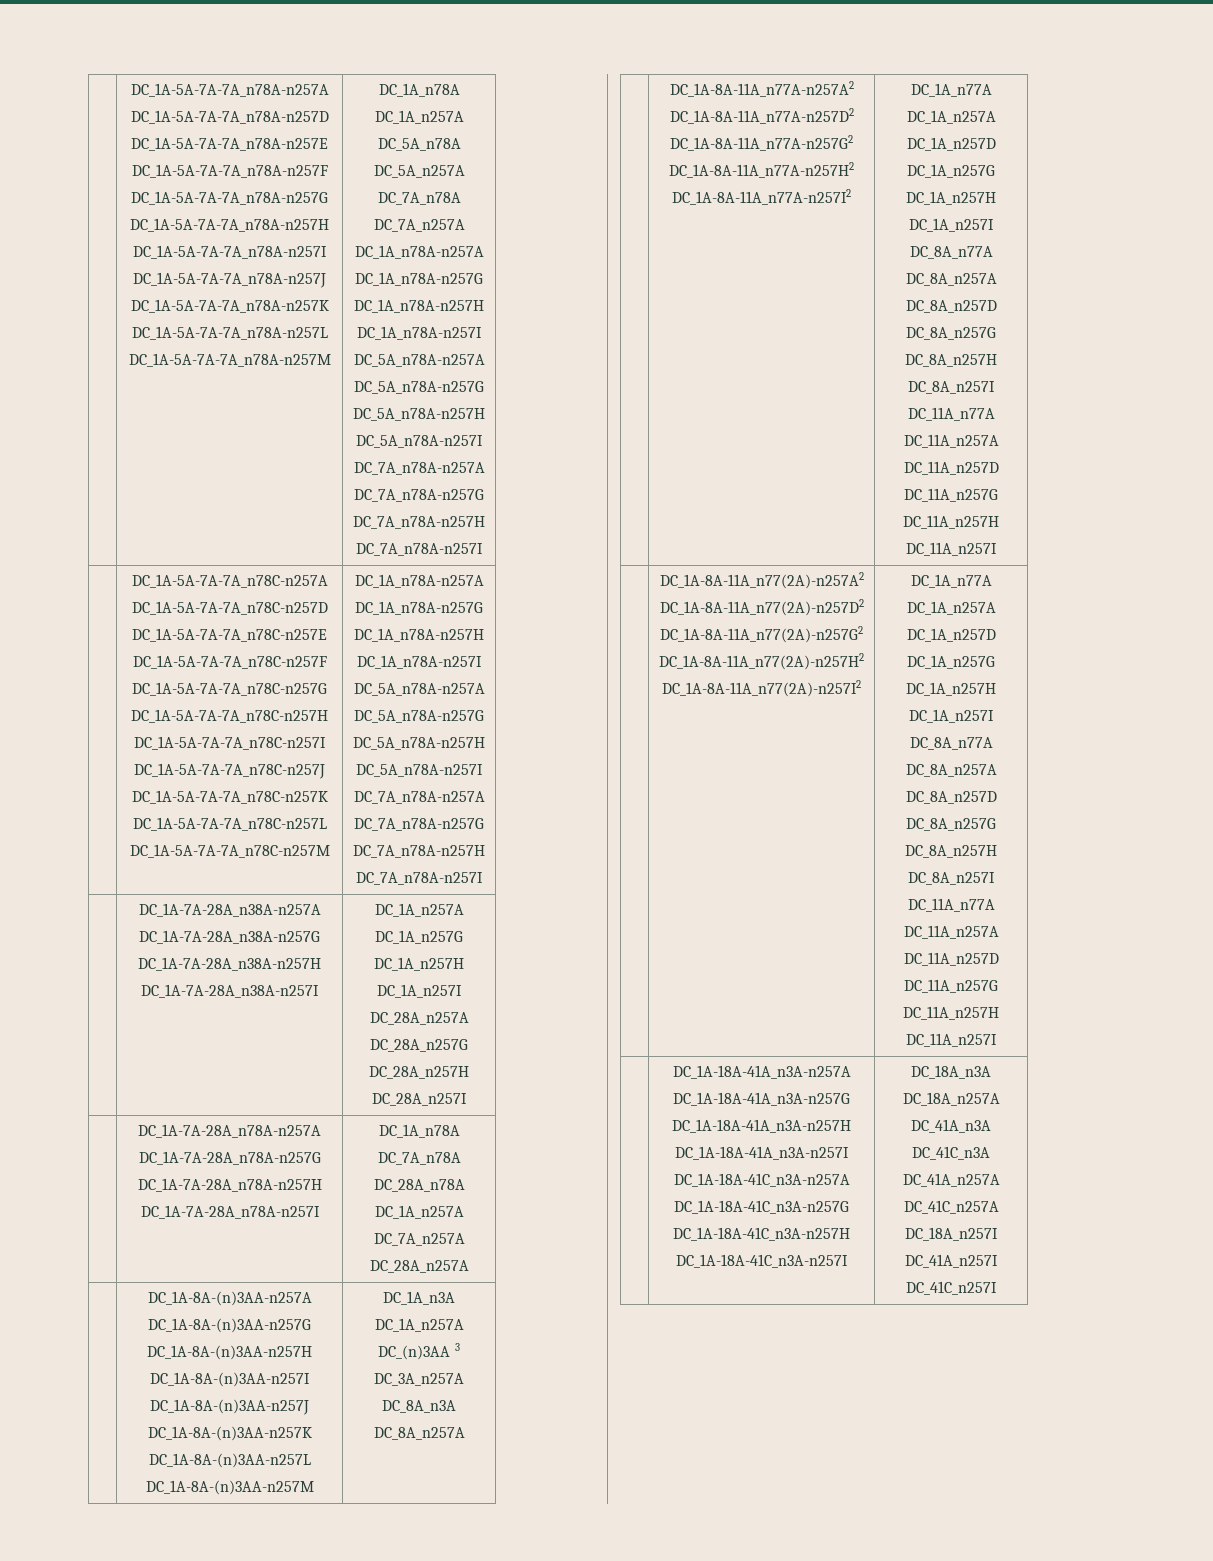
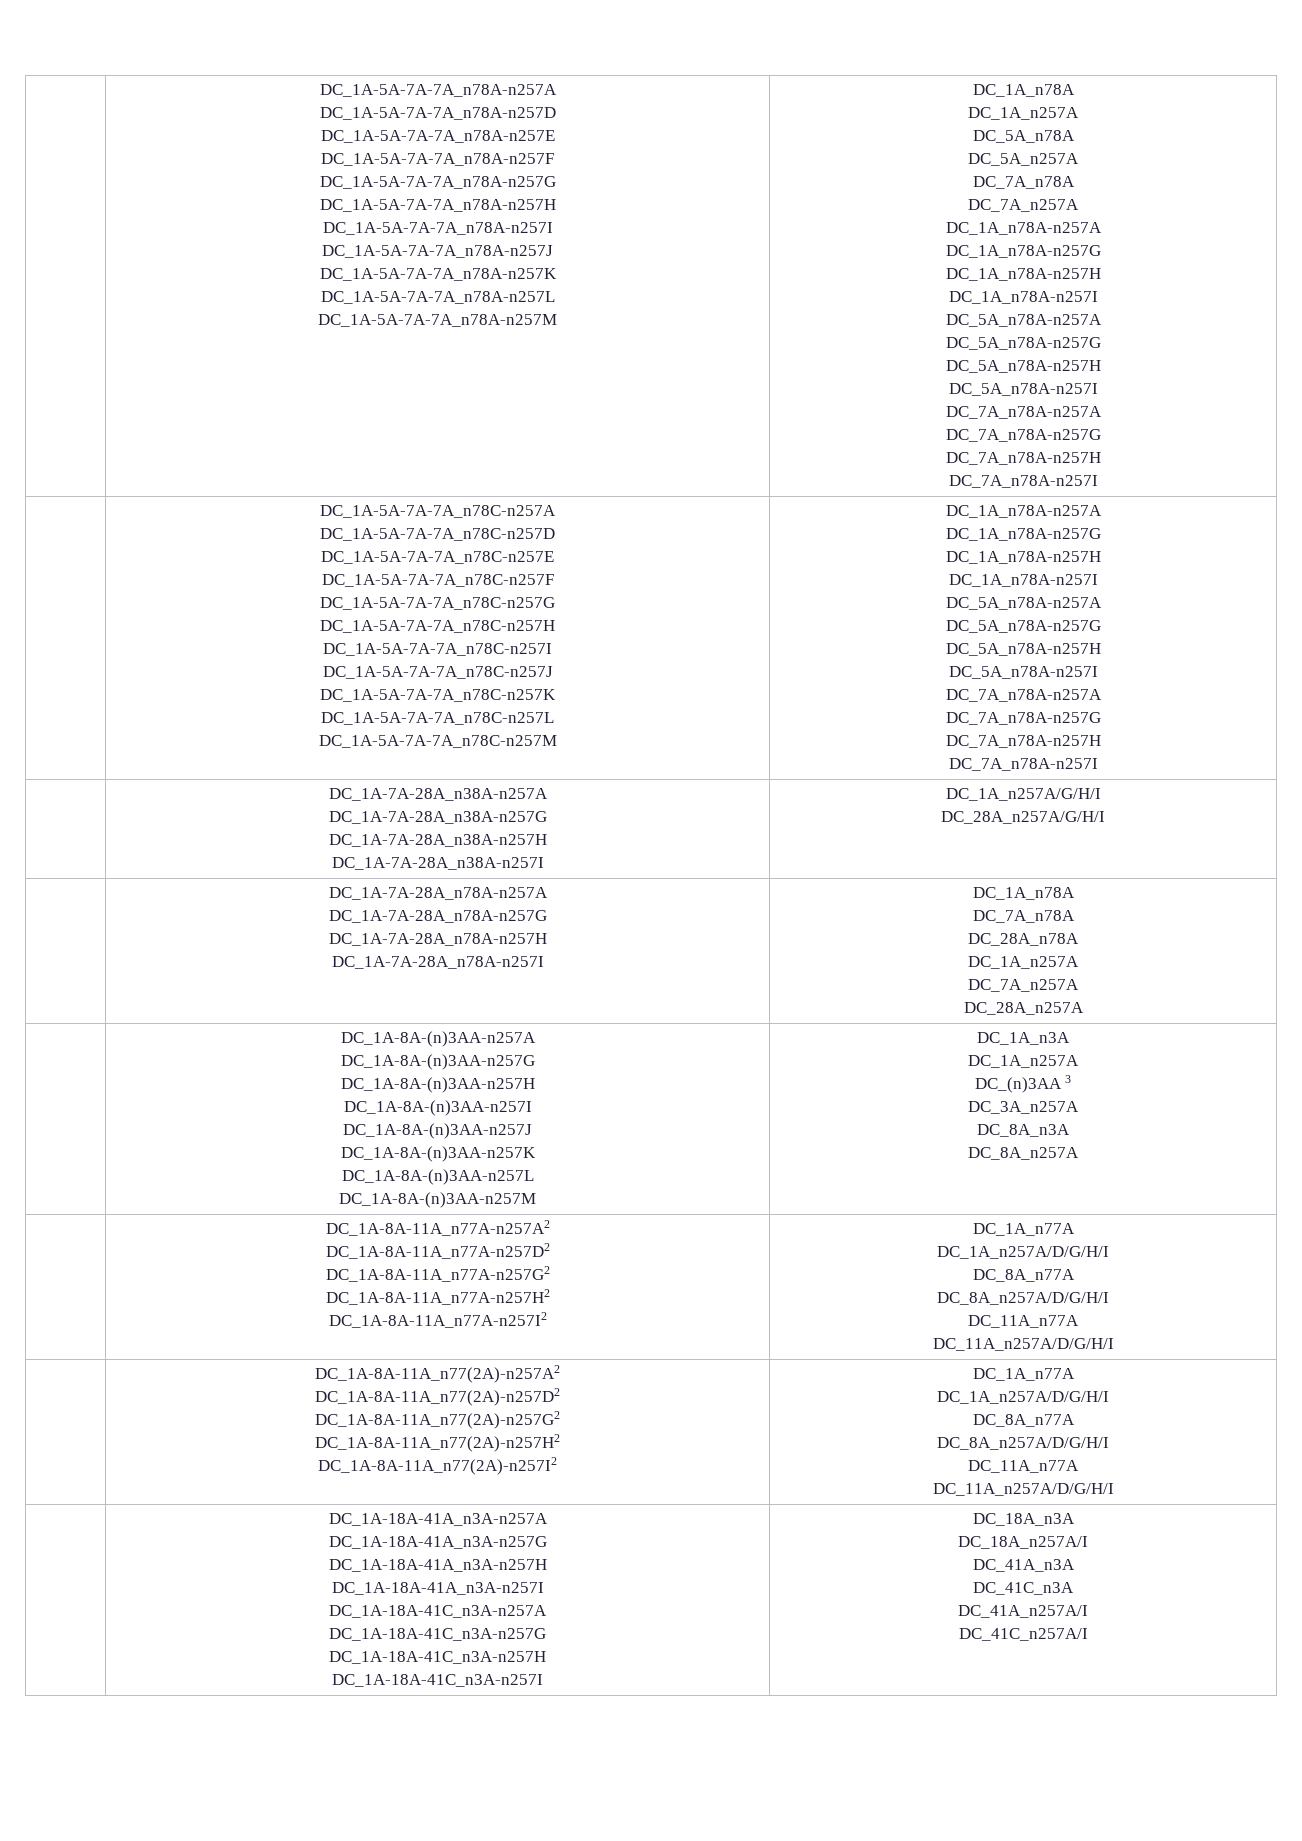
[374,903,464,917] [375,930,463,944] [374,957,464,971] [377,984,462,998] [369,1012,469,1025] [370,1039,468,1052] [369,1066,469,1079] [372,1093,467,1106] DC_1A_n257A // DC_1A_n257G // DC_1A_n257H // DC_1A_n257I // DC_28A_n257A // DC_28A_n257G // DC_28A_n257H // DC_28A_n257I -> [945,788,1101,801] [941,811,1105,824] DC_1A_n257A/G/H/I // DC_28A_n257A/G/H/I
[906,110,996,124] [906,137,996,151] [907,164,995,178] [906,191,996,205] [909,218,994,232] [909,246,993,259] [905,273,997,286] [905,300,997,313] [906,327,996,340] [905,354,997,367] [908,381,995,394] [907,407,995,421] [903,434,999,448] [903,461,999,475] [904,488,998,502] [903,515,999,529] [906,542,997,556] DC_1A_n257A // DC_1A_n257D // DC_1A_n257G // DC_1A_n257H // DC_1A_n257I // DC_8A_n77A // DC_8A_n257A // DC_8A_n257D // DC_8A_n257G // DC_8A_n257H // DC_8A_n257I // DC_11A_n77A // DC_11A_n257A // DC_11A_n257D // DC_11A_n257G // DC_11A_n257H // DC_11A_n257I -> [937,1246,1109,1259] [972,1269,1075,1282] [937,1292,1109,1305] [968,1315,1079,1328] [932,1338,1114,1351] DC_1A_n257A/D/G/H/I // DC_8A_n77A // DC_8A_n257A/D/G/H/I // DC_11A_n77A // DC_11A_n257A/D/G/H/I
[906,601,996,615] [906,628,996,642] [907,655,995,669] [906,682,996,696] [909,709,994,723] [909,737,993,750] [905,764,997,777] [905,791,997,804] [906,818,996,831] [905,845,997,858] [908,872,995,885] [907,898,995,912] [903,925,999,939] [903,952,999,966] [904,979,998,993] [903,1006,999,1020] [906,1033,997,1047] DC_1A_n257A // DC_1A_n257D // DC_1A_n257G // DC_1A_n257H // DC_1A_n257I // DC_8A_n77A // DC_8A_n257A // DC_8A_n257D // DC_8A_n257G // DC_8A_n257H // DC_8A_n257I // DC_11A_n77A // DC_11A_n257A // DC_11A_n257D // DC_11A_n257G // DC_11A_n257H // DC_11A_n257I -> [937,1391,1109,1404] [972,1414,1075,1427] [937,1437,1109,1450] [968,1460,1079,1473] [932,1483,1114,1496] DC_1A_n257A/D/G/H/I // DC_8A_n77A // DC_8A_n257A/D/G/H/I // DC_11A_n77A // DC_11A_n257A/D/G/H/I
[902,1092,1000,1106] DC_18A_n257A -> [958,1536,1088,1549] DC_18A_n257A/I
[902,1173,1000,1187] [903,1200,999,1214] [905,1227,998,1241] [905,1254,998,1268] [906,1281,997,1295] DC_41A_n257A // DC_41C_n257A // DC_18A_n257I // DC_41A_n257I // DC_41C_n257I -> [958,1605,1088,1618] [958,1628,1088,1641] DC_41A_n257A/I // DC_41C_n257A/I

